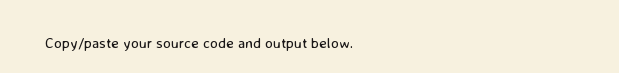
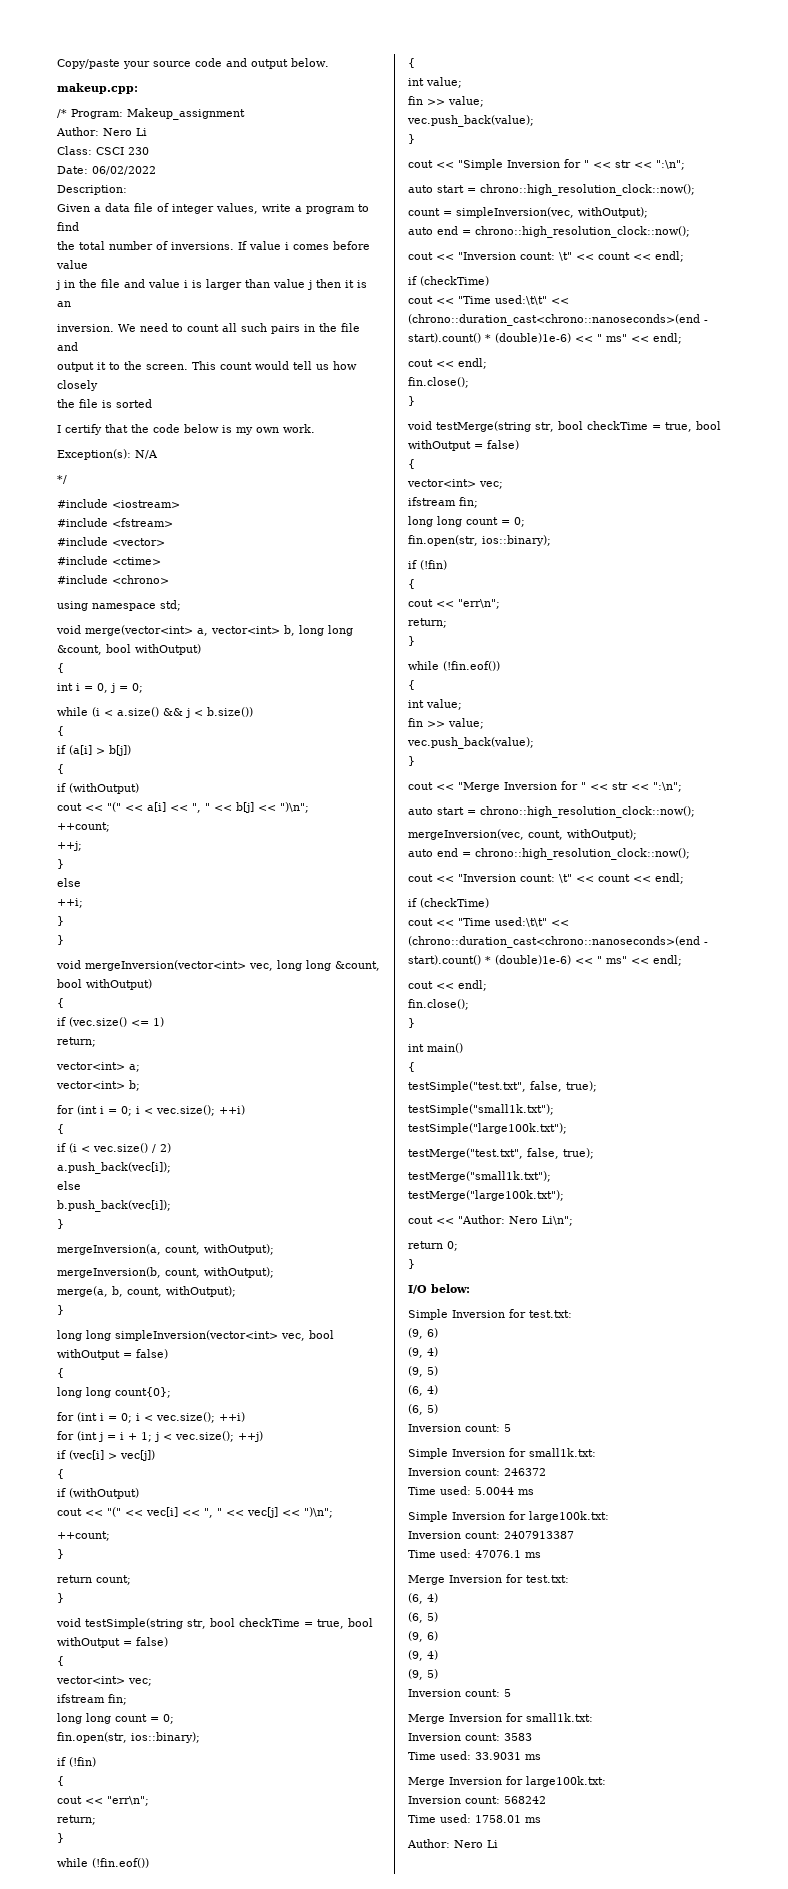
(353, 43) none -> [57,83,138,94] [57,108,245,120] [56,127,147,136] [57,146,149,155] [57,166,156,175] [57,185,127,195] [57,203,369,214] [57,222,79,231] [57,241,370,250] [56,260,88,269] [55,279,367,290] [57,301,71,307] [57,323,360,334] [57,342,78,351] [57,361,357,372] [57,380,98,391] [57,399,152,408] [57,424,315,435] [57,449,158,460] [57,475,67,484] [57,499,180,508] [57,518,173,527] [57,537,165,546] [57,556,161,565] [57,575,169,584] [57,600,181,611] [56,625,353,636] [57,644,201,655] [57,663,64,673] [57,683,143,693] [57,707,253,718] [57,726,64,736] [57,745,131,756] [57,764,64,774] [57,783,139,794] [57,802,309,813] [57,822,110,832] [57,841,82,851] [57,859,64,869] [57,878,81,887] [57,898,83,908] [57,916,64,926] [57,935,64,945] [56,960,380,971] [57,979,152,990] [57,998,64,1008] [57,1017,164,1027] [57,1037,96,1047] [56,1062,140,1072] [56,1080,140,1091] [57,1105,245,1116] [57,1124,64,1134] [57,1143,171,1153] [57,1162,171,1174] [57,1181,81,1190] [57,1200,171,1212] [57,1219,64,1229] [57,1244,274,1255] [57,1267,274,1278] [57,1286,236,1297] [57,1305,64,1315] [57,1330,334,1341] [57,1349,168,1360] [57,1368,64,1378] [57,1387,171,1398] [57,1412,245,1423] [57,1431,263,1442] [57,1450,155,1461] [57,1469,64,1479] [57,1488,139,1499] [57,1507,333,1518] [57,1531,110,1541] [57,1549,64,1559] [57,1575,131,1585] [57,1593,64,1603] [56,1618,373,1629] [57,1637,168,1648] [57,1656,64,1666] [56,1676,152,1686] [57,1694,127,1705] [57,1713,174,1724] [57,1732,200,1743] [57,1757,96,1767] [57,1776,64,1786] [57,1796,149,1806] [57,1815,96,1825] [57,1833,64,1843] [57,1858,149,1868] [408,58,415,68] [408,77,462,88] [408,96,484,107] [407,115,534,127] [408,134,415,144] [408,159,685,170] [408,184,695,196] [408,207,648,218] [408,226,690,238] [408,251,684,262] [408,276,489,286] [408,295,569,305] [408,314,708,326] [408,333,682,344] [408,358,487,369] [408,377,469,388] [408,396,415,406] [407,421,721,432] [408,440,519,451] [408,459,415,469] [407,479,503,489] [408,497,478,508] [408,516,525,527] [408,535,551,546] [408,560,447,570] [408,579,415,589] [408,599,500,609] [408,618,447,628] [408,636,415,646] [408,661,500,671] [408,680,415,690] [408,699,462,710] [408,718,484,729] [407,737,534,749] [408,756,415,766] [408,781,682,792] [408,806,695,818] [408,829,637,840] [408,848,690,860] [408,873,684,884] [408,898,489,908] [408,917,569,927] [408,936,708,948] [408,955,682,966] [408,980,487,991] [408,999,469,1010] [408,1018,415,1028] [408,1043,463,1053] [408,1062,415,1072] [408,1081,597,1092] [408,1104,554,1115] [408,1123,567,1134] [408,1148,594,1159] [408,1171,551,1182] [408,1190,564,1201] [408,1215,573,1226] [408,1241,458,1251] [408,1259,415,1269] [408,1284,470,1294] [408,1309,572,1320] [408,1328,438,1339] [408,1347,438,1358] [408,1366,438,1377] [408,1385,438,1396] [408,1404,438,1415] [408,1424,511,1432] [408,1448,596,1459] [408,1468,546,1476] [408,1486,534,1495] [408,1511,609,1522] [408,1531,574,1539] [408,1549,541,1558] [408,1574,569,1585] [408,1593,438,1604] [408,1612,438,1623] [408,1631,438,1642] [408,1650,438,1661] [408,1669,438,1680] [408,1689,511,1697] [408,1713,593,1724] [408,1733,532,1741] [408,1751,541,1760] [408,1776,606,1787] [408,1796,546,1804] [408,1814,541,1823] [407,1839,498,1848] // makeup.cpp: // /* Program: Makeup_assignment // Author: Nero Li // Class: CSCI 230 // Date: 06/02/2022 // Description: // Given a data file of integer values, write a program to find // the total number of inversions. If value i comes before value // j in the file and value i is larger than value j then it is an // inversion. We need to count all such pairs in the file and // output it to the screen. This count would tell us how closely // the file is sorted // I certify that the code below is my own work. // Exception(s): N/A // */ // #include <iostream> // #include <fstream> // #include <vector> // #include <ctime> // #include <chrono> // using namespace std; // void merge(vector<int> a, vector<int> b, long long &count, bool withOutput) // { // int i = 0, j = 0; // while (i < a.size() && j < b.size()) // { // if (a[i] > b[j]) // { // if (withOutput) // cout << "(" << a[i] << ", " << b[j] << ")\n"; // ++count; // ++j; // } // else // ++i; // } // } // void mergeInversion(vector<int> vec, long long &count, bool withOutput) // { // if (vec.size() <= 1) // return; // vector<int> a; // vector<int> b; // for (int i = 0; i < vec.size(); ++i) // { // if (i < vec.size() / 2) // a.push_back(vec[i]); // else // b.push_back(vec[i]); // } // mergeInversion(a, count, withOutput); // mergeInversion(b, count, withOutput); // merge(a, b, count, withOutput); // } // long long simpleInversion(vector<int> vec, bool withOutput = false) // { // long long count{0}; // for (int i = 0; i < vec.size(); ++i) // for (int j = i + 1; j < vec.size(); ++j) // if (vec[i] > vec[j]) // { // if (withOutput) // cout << "(" << vec[i] << ", " << vec[j] << ")\n"; // ++count; // } // return count; // } // void testSimple(string str, bool checkTime = true, bool withOutput = false) // { // vector<int> vec; // ifstream fin; // long long count = 0; // fin.open(str, ios::binary); // if (!fin) // { // cout << "err\n"; // return; // } // while (!fin.eof()) // { // int value; // fin >> value; // vec.push_back(value); // } // cout << "Simple Inversion for " << str << ":\n"; // auto start = chrono::high_resolution_clock::now(); // count = simpleInversion(vec, withOutput); // auto end = chrono::high_resolution_clock::now(); // cout << "Inversion count: \t" << count << endl; // if (checkTime) // cout << "Time used:\t\t" << (chrono::duration_cast<chrono::nanoseconds>(end - start).count() * (double)1e-6) << " ms" << endl; // cout << endl; // fin.close(); // } // void testMerge(string str, bool checkTime = true, bool withOutput = false) // { // vector<int> vec; // ifstream fin; // long long count = 0; // fin.open(str, ios::binary); // if (!fin) // { // cout << "err\n"; // return; // } // while (!fin.eof()) // { // int value; // fin >> value; // vec.push_back(value); // } // cout << "Merge Inversion for " << str << ":\n"; // auto start = chrono::high_resolution_clock::now(); // mergeInversion(vec, count, withOutput); // auto end = chrono::high_resolution_clock::now(); // cout << "Inversion count: \t" << count << endl; // if (checkTime) // cout << "Time used:\t\t" << (chrono::duration_cast<chrono::nanoseconds>(end - start).count() * (double)1e-6) << " ms" << endl; // cout << endl; // fin.close(); // } // int main() // { // testSimple("test.txt", false, true); // testSimple("small1k.txt"); // testSimple("large100k.txt"); // testMerge("test.txt", false, true); // testMerge("small1k.txt"); // testMerge("large100k.txt"); // cout << "Author: Nero Li\n"; // return 0; // } // I/O below: // Simple Inversion for test.txt: // (9, 6) // (9, 4) // (9, 5) // (6, 4) // (6, 5) // Inversion count: 5 // Simple Inversion for small1k.txt: // Inversion count: 246372 // Time used: 5.0044 ms // Simple Inversion for large100k.txt: // Inversion count: 2407913387 // Time used: 47076.1 ms // Merge Inversion for test.txt: // (6, 4) // (6, 5) // (9, 6) // (9, 4) // (9, 5) // Inversion count: 5 // Merge Inversion for small1k.txt: // Inversion count: 3583 // Time used: 33.9031 ms // Merge Inversion for large100k.txt: // Inversion count: 568242 // Time used: 1758.01 ms // Author: Nero Li

